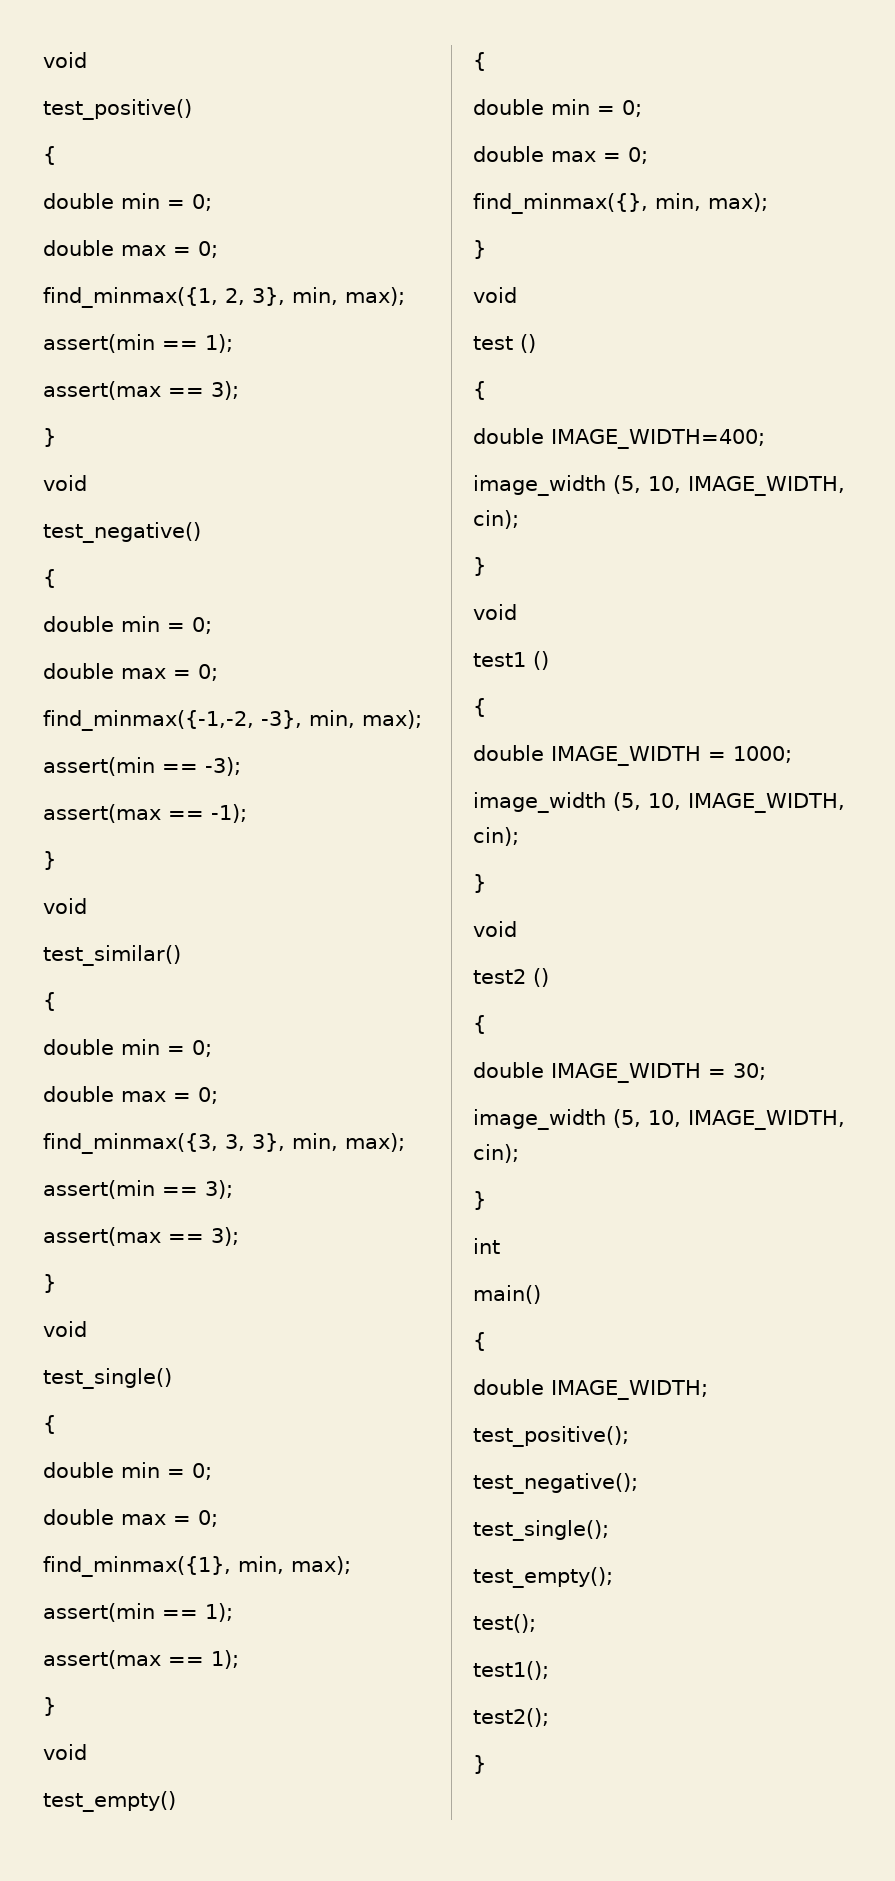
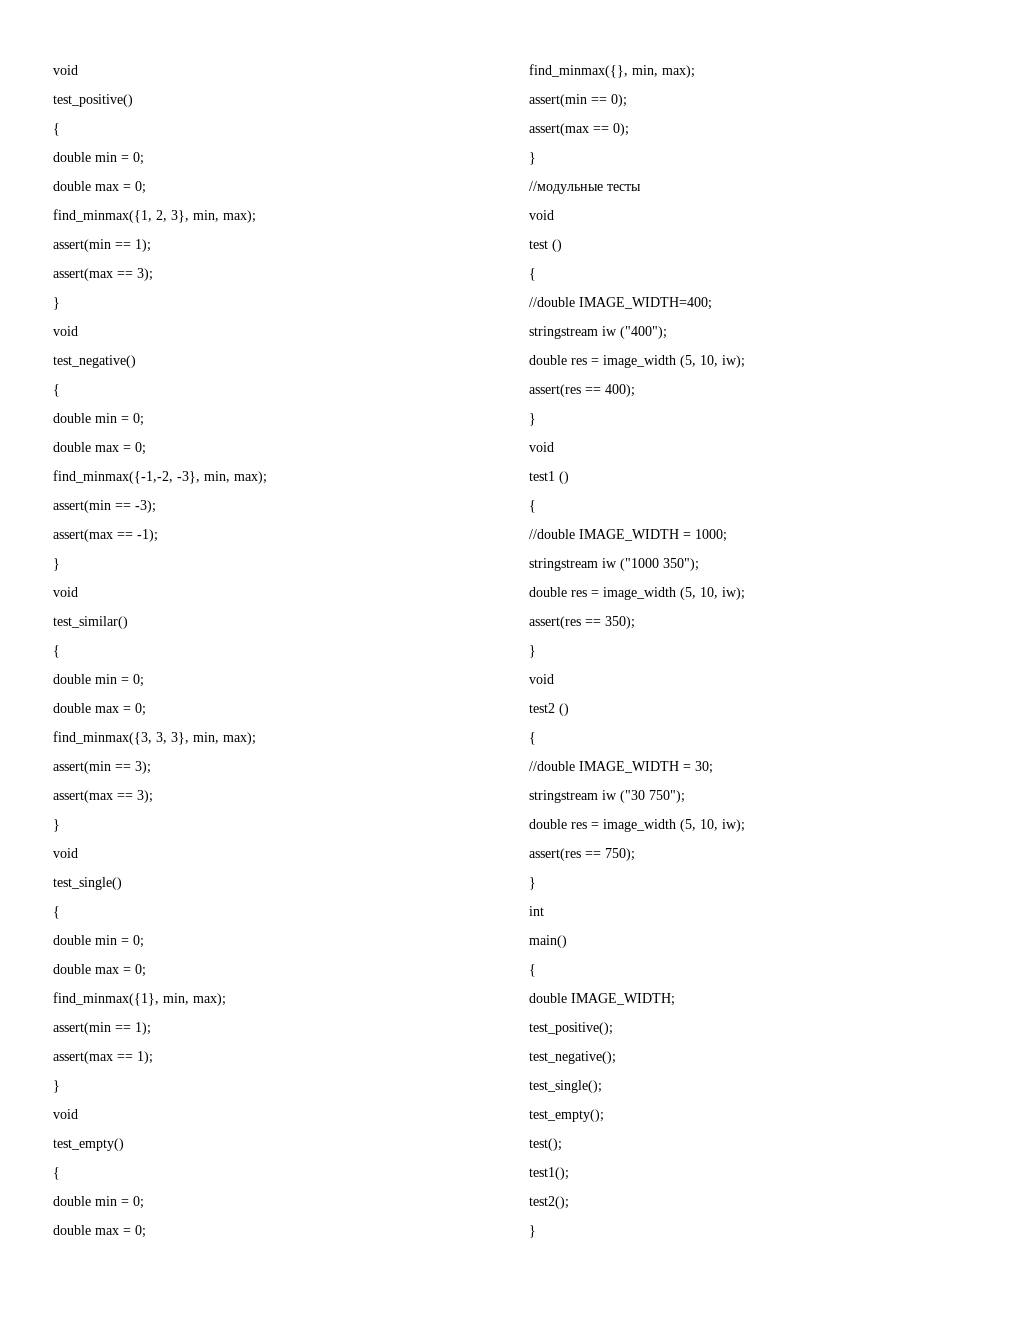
[473,240,486,259] // } -> [529,94,627,107] [529,123,629,136] [529,152,536,165] [529,181,641,194] // assert(min == 0); // assert(max == 0); // } // //модульные тесты
[473,428,544,444] double -> [529,297,575,307] //double
[473,475,845,496] [473,510,519,529] image_width (5, 10, IMAGE_WIDTH, cin); -> [529,326,667,339] [529,355,745,368] [529,384,635,397] stringstream iw ("400"); // double res = image_width (5, 10, iw); // assert(res == 400);
[473,745,544,761] double -> [529,529,575,539] //double
[473,792,845,813] [473,827,519,846] image_width (5, 10, IMAGE_WIDTH, cin); -> [529,558,699,571] [529,587,745,600] [529,616,635,629] stringstream iw ("1000 350"); // double res = image_width (5, 10, iw); // assert(res == 350);
[473,1062,544,1078] double -> [529,761,575,771] //double
[473,1109,845,1130] [473,1144,519,1163] image_width (5, 10, IMAGE_WIDTH, cin); -> [529,790,685,803] [529,819,745,832] [529,848,635,861] stringstream iw ("30 750"); // double res = image_width (5, 10, iw); // assert(res == 750);

